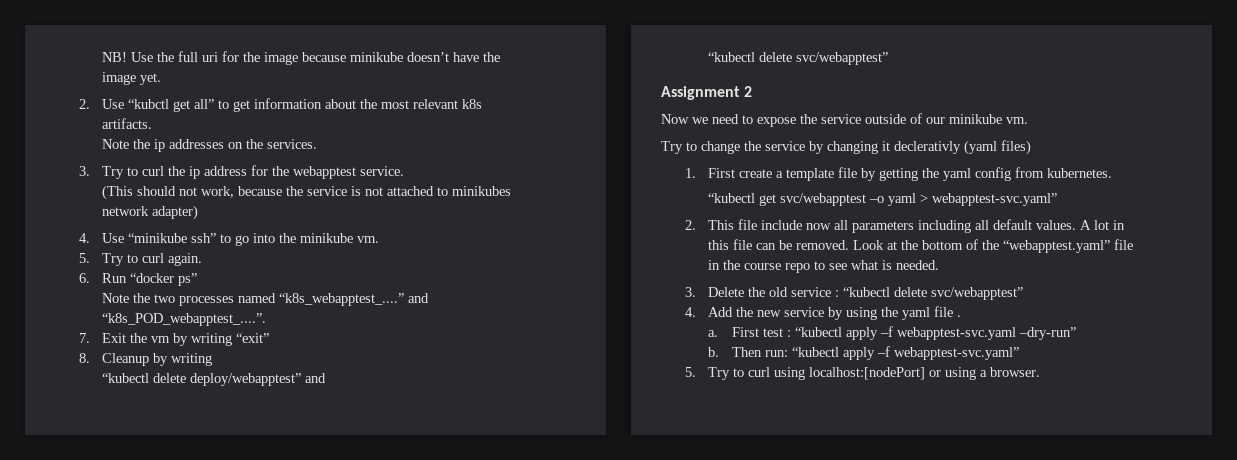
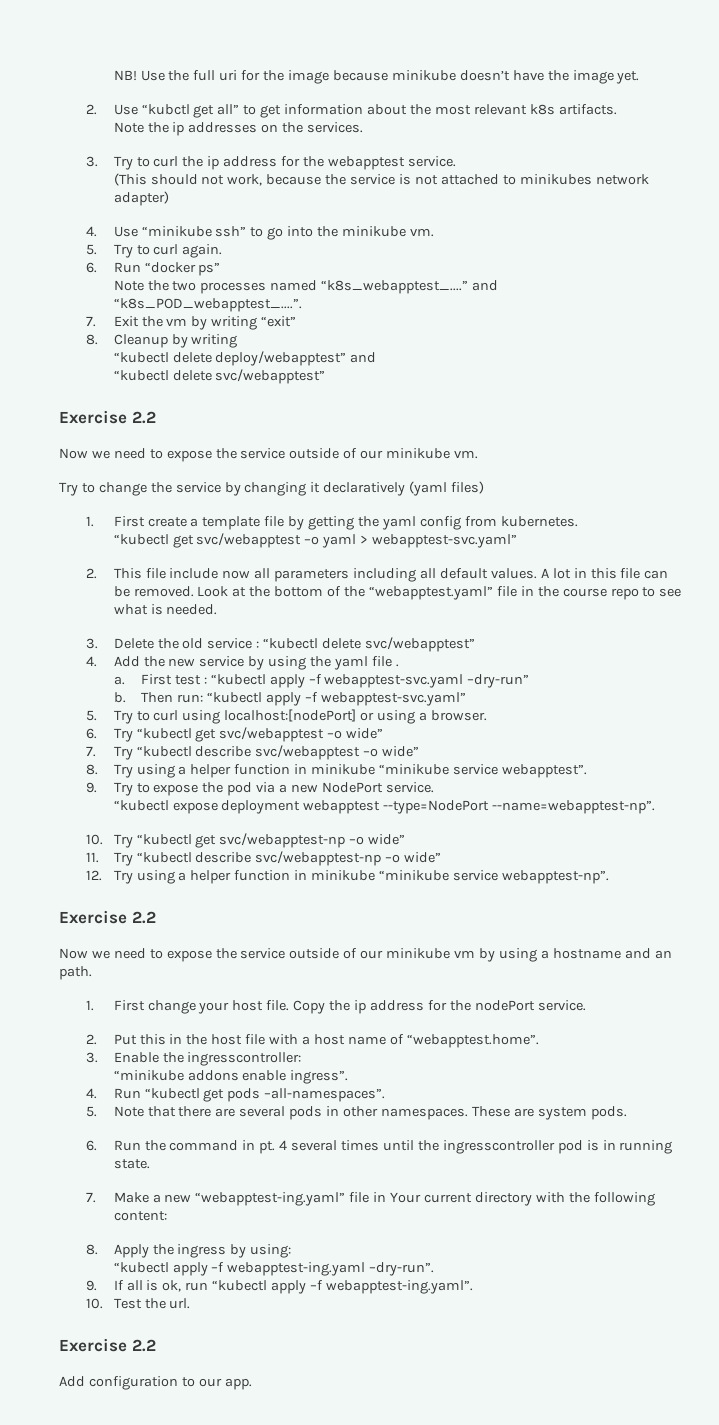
[661,86,753,100] Assignment 2 -> [59,410,156,424] Exercise 2.2
[894,141,961,154] declerativly -> [323,482,406,496] declaratively
(1041, 372) none -> [86,727,384,742] [86,745,420,760] [86,764,587,778] [86,782,434,796] [113,800,656,814] [86,833,406,848] [86,851,442,866] [86,870,609,884] [59,910,156,924] [59,948,672,962] [59,966,92,980] [86,1000,586,1014] [86,1034,539,1048] [86,1052,302,1066] [113,1070,349,1084] [86,1088,386,1102] [86,1106,627,1120] [86,1140,673,1154] [113,1159,150,1169] [86,1192,655,1206] [113,1211,167,1221] [86,1244,292,1258] [113,1262,435,1276] [86,1280,473,1294] [86,1298,191,1309] [59,1338,156,1352] [59,1376,252,1390] // 6. Try “kubectl get svc/webapptest –o wide” // 7. Try “kubectl describe svc/webapptest –o wide” // 8. Try using a helper function in minikube “minikube service webapptest”. // 9. Try to expose the pod via a new NodePort service. // “kubectl expose deployment webapptest --type=NodePort --name=webapptest-np”. // 10. Try “kubectl get svc/webapptest-np –o wide” // 11. Try “kubectl describe svc/webapptest-np –o wide” // 12. Try using a helper function in minikube “minikube service webapptest-np”. // Exercise 2.2 // Now we need to expose the service outside of our minikube vm by using a hostname and an path. // 1. First change your host file. Copy the ip address for the nodePort service. // 2. Put this in the host file with a host name of “webapptest.home”. // 3. Enable the ingresscontroller: // “minikube addons enable ingress”. // 4. Run “kubectl get pods –all-namespaces”. // 5. Note that there are several pods in other namespaces. These are system pods. // 6. Run the command in pt. 4 several times until the ingresscontroller pod is in running state. // 7. Make a new “webapptest-ing.yaml” file in Your current directory with the following content: // 8. Apply the ingress by using: // “kubectl apply –f webapptest-ing.yaml –dry-run”. // 9. If all is ok, run “kubectl apply –f webapptest-ing.yaml”. // 10. Test the url. // Exercise 2.2 // Add configuration to our app.

